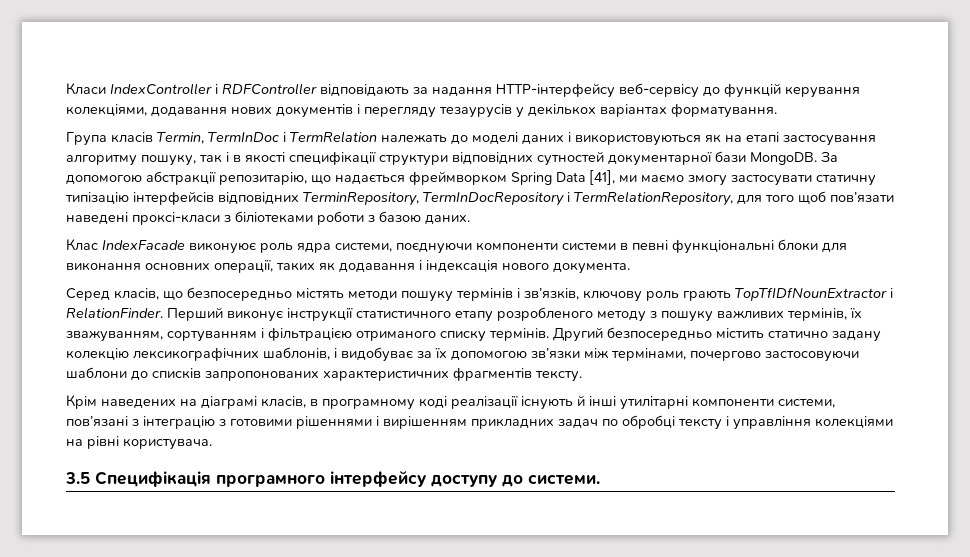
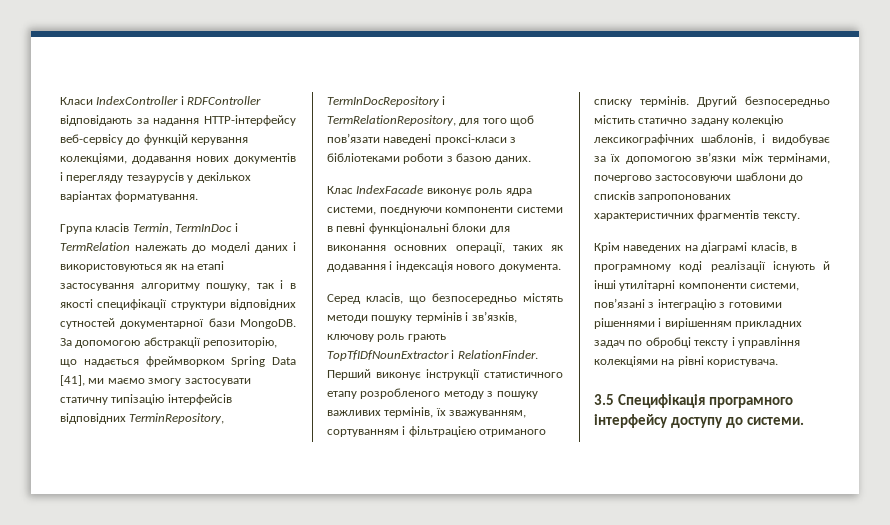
[219,172,307,185] репозитарію, -> [203,337,278,348] репозиторію,
[235,211,313,223] біліотеками -> [327,153,400,162] бібліотеками
[189,242,257,254] виконуює -> [426,188,472,196] виконує

